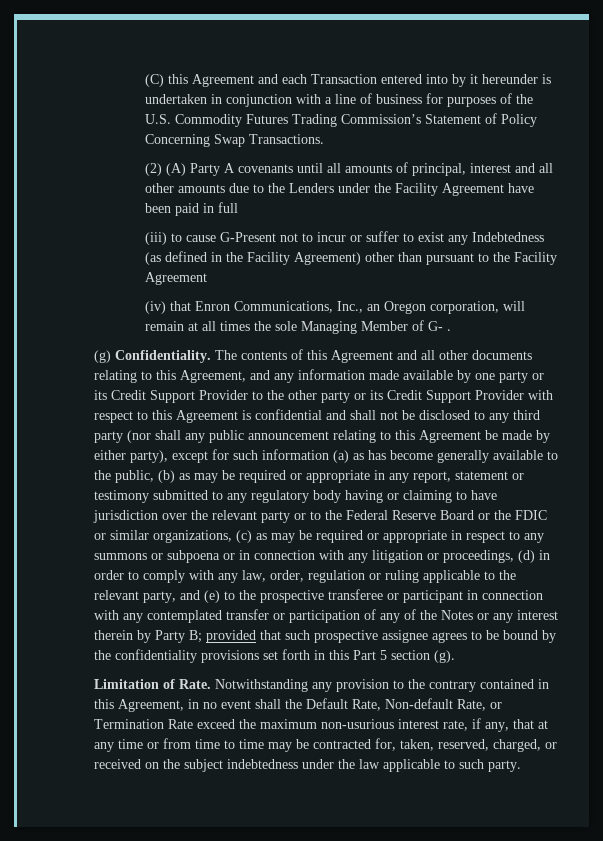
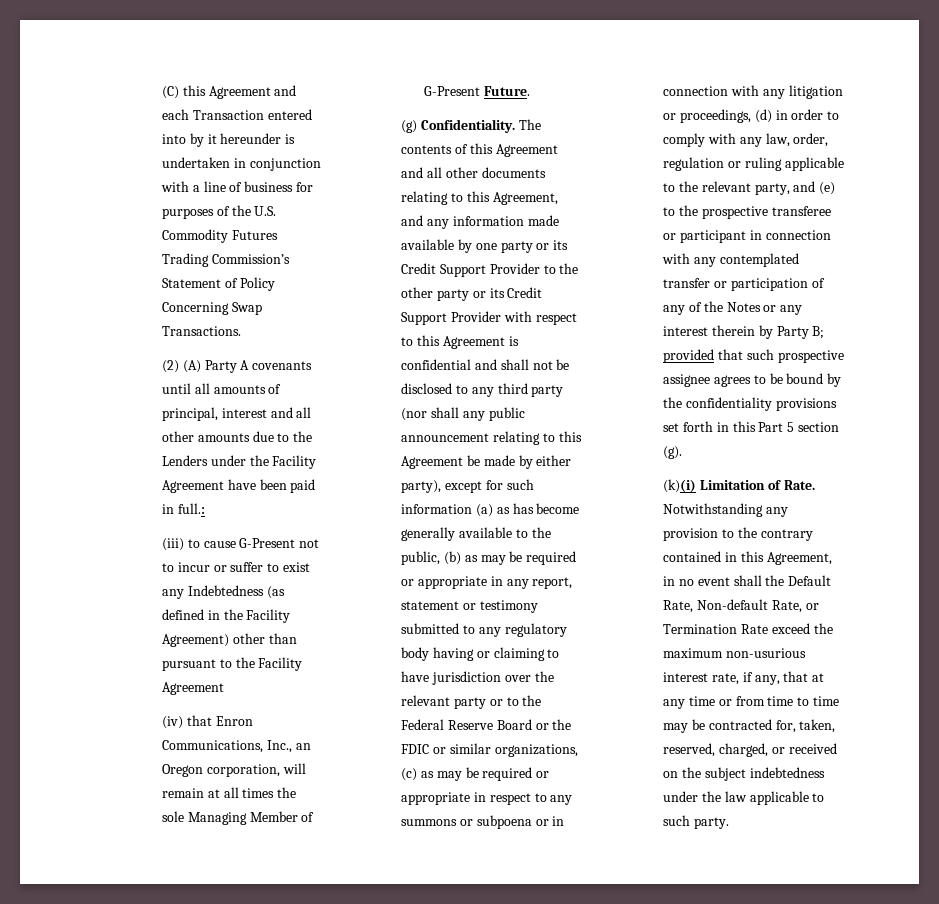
[217,202,238,213] full -> [177,503,205,514] full.:
[427,321,451,331] G- . -> [424,86,530,96] G-Present Future.
(455, 656) none -> [663,479,697,493] (k)(i)

